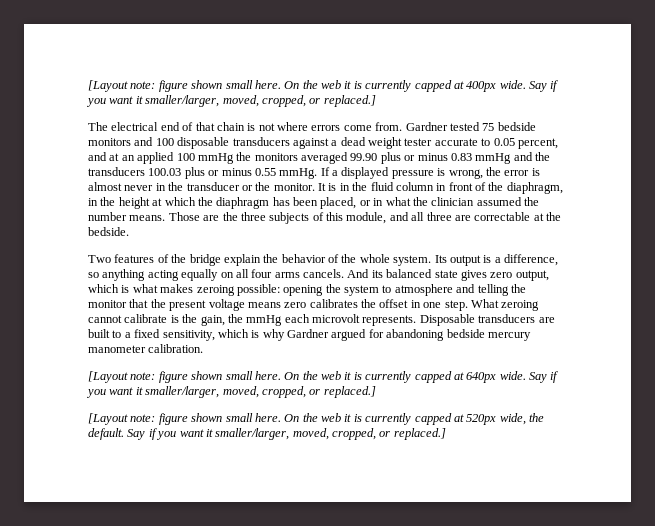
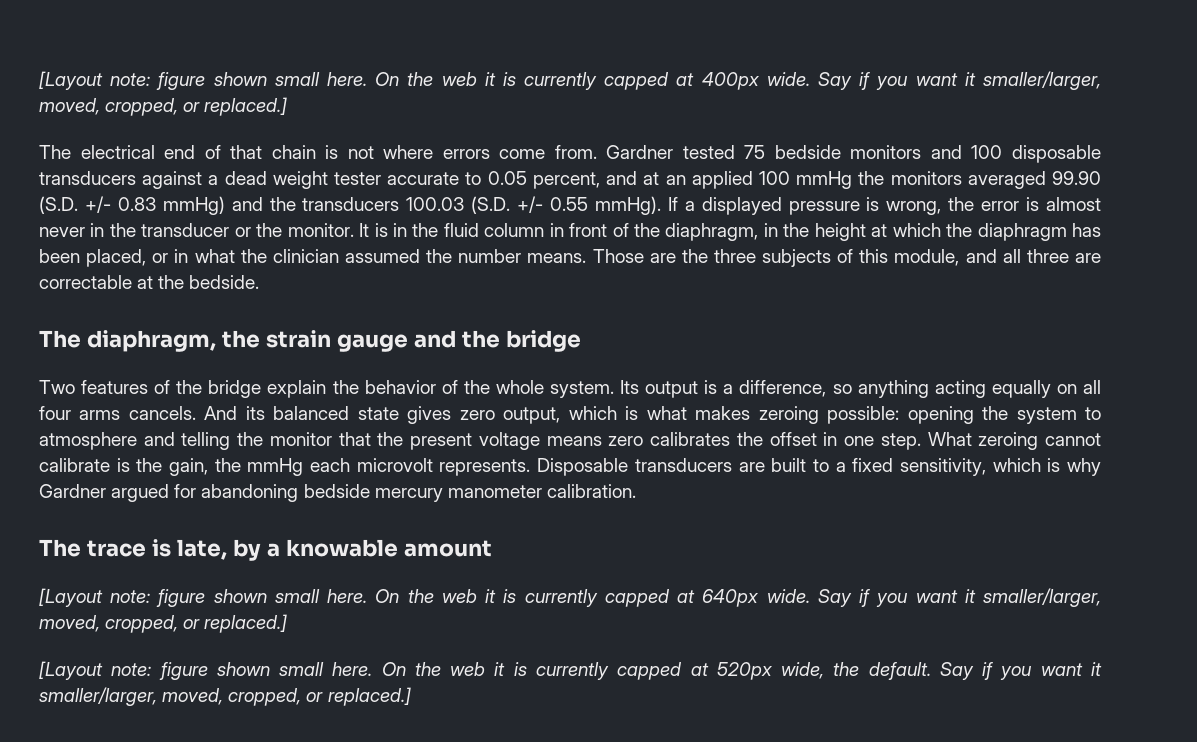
[380,152,550,164] [88,167,318,179] plus or minus 0.83 mmHg and the transducers 100.03 plus or minus 0.55 mmHg. -> [39,196,661,215] (S.D. +/- 0.83 mmHg) and the transducers 100.03 (S.D. +/- 0.55 mmHg).
(129, 231) none -> [39,330,581,352] // The diaphragm, the strain gauge and the bridge
(204, 348) none -> [39,539,492,561] // The trace is late, by a knowable amount

